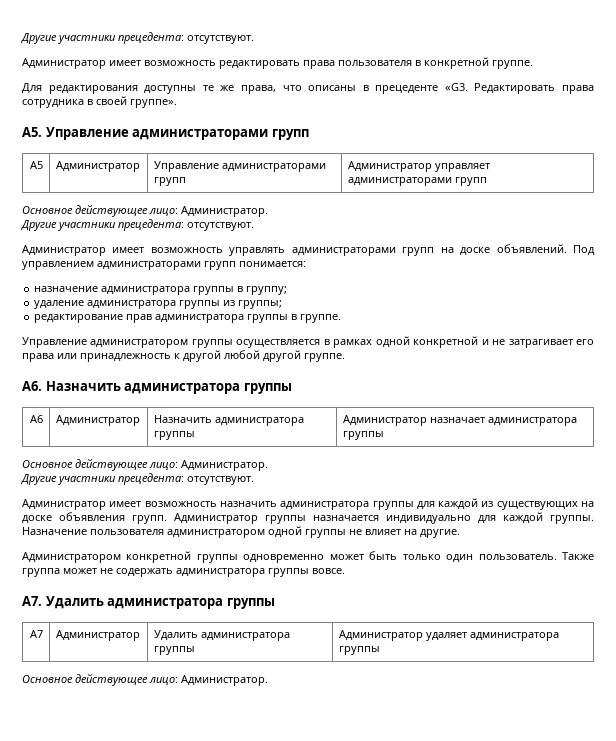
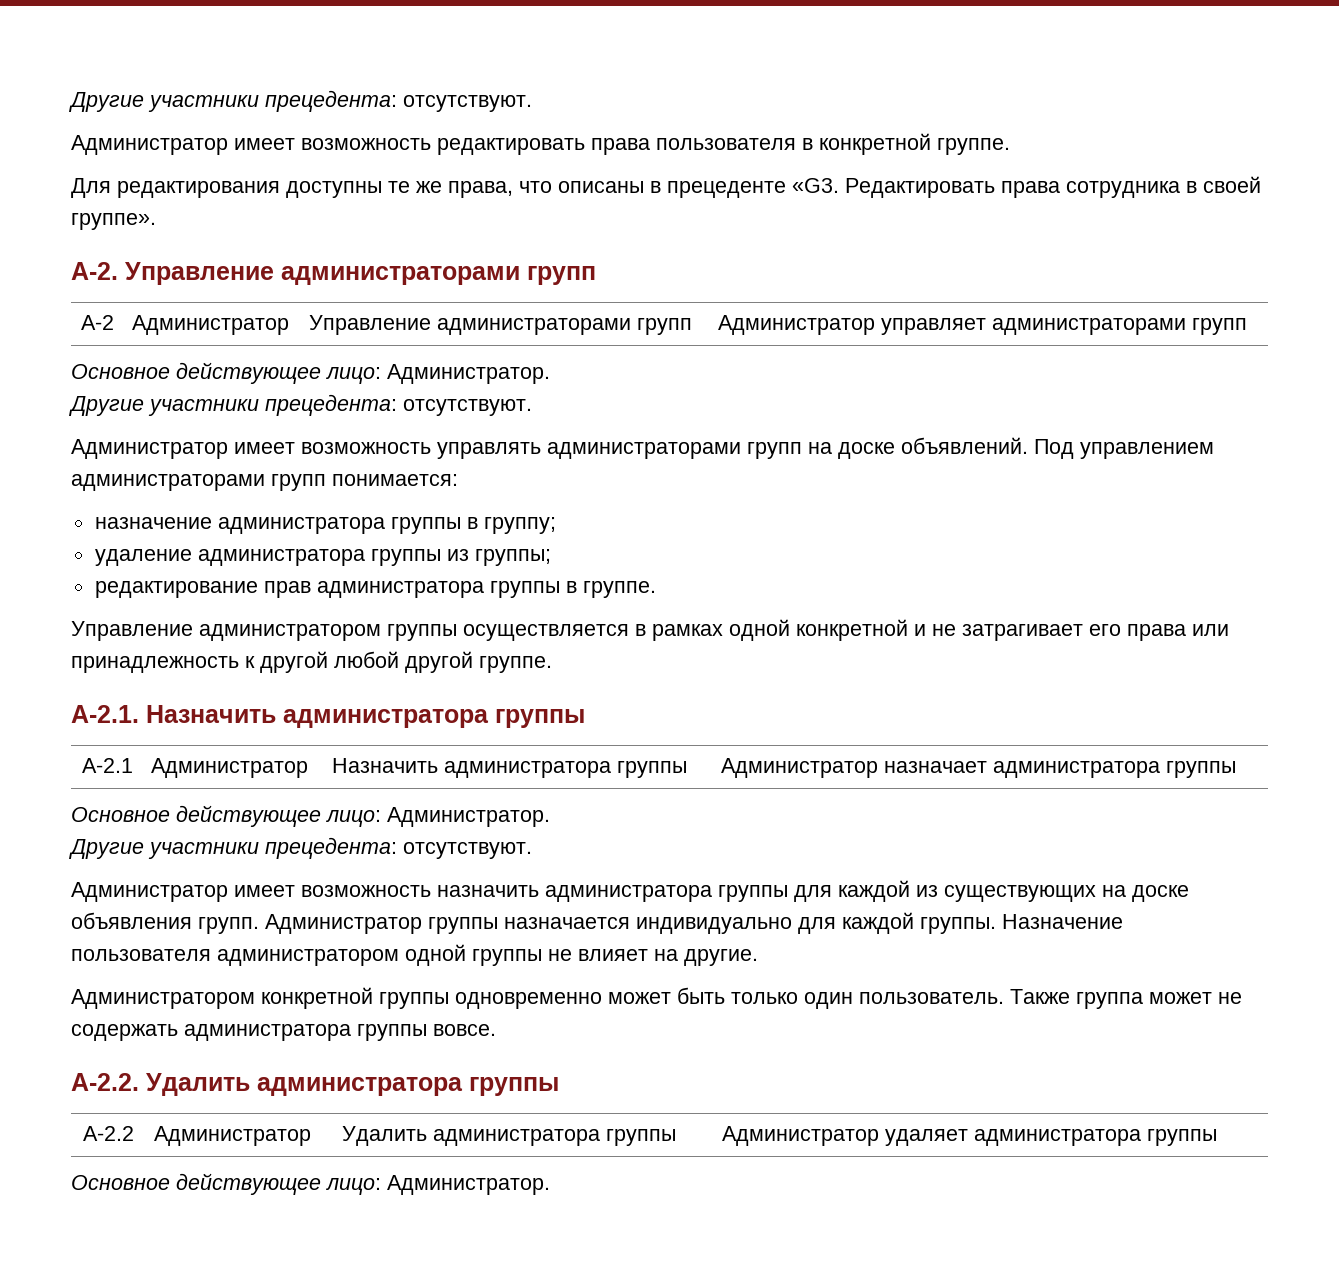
[22,127,42,137] A5. -> [71,262,118,280] A-2.
[29,161,43,169] A5 -> [81,315,114,330] A-2
[22,381,42,391] A6. -> [71,705,139,723] A-2.1.
[29,415,43,423] A6 -> [81,758,133,773] A-2.1
[22,596,42,606] A7. -> [71,1073,139,1091] A-2.2.
[29,630,43,638] A7 -> [83,1126,134,1141] A-2.2

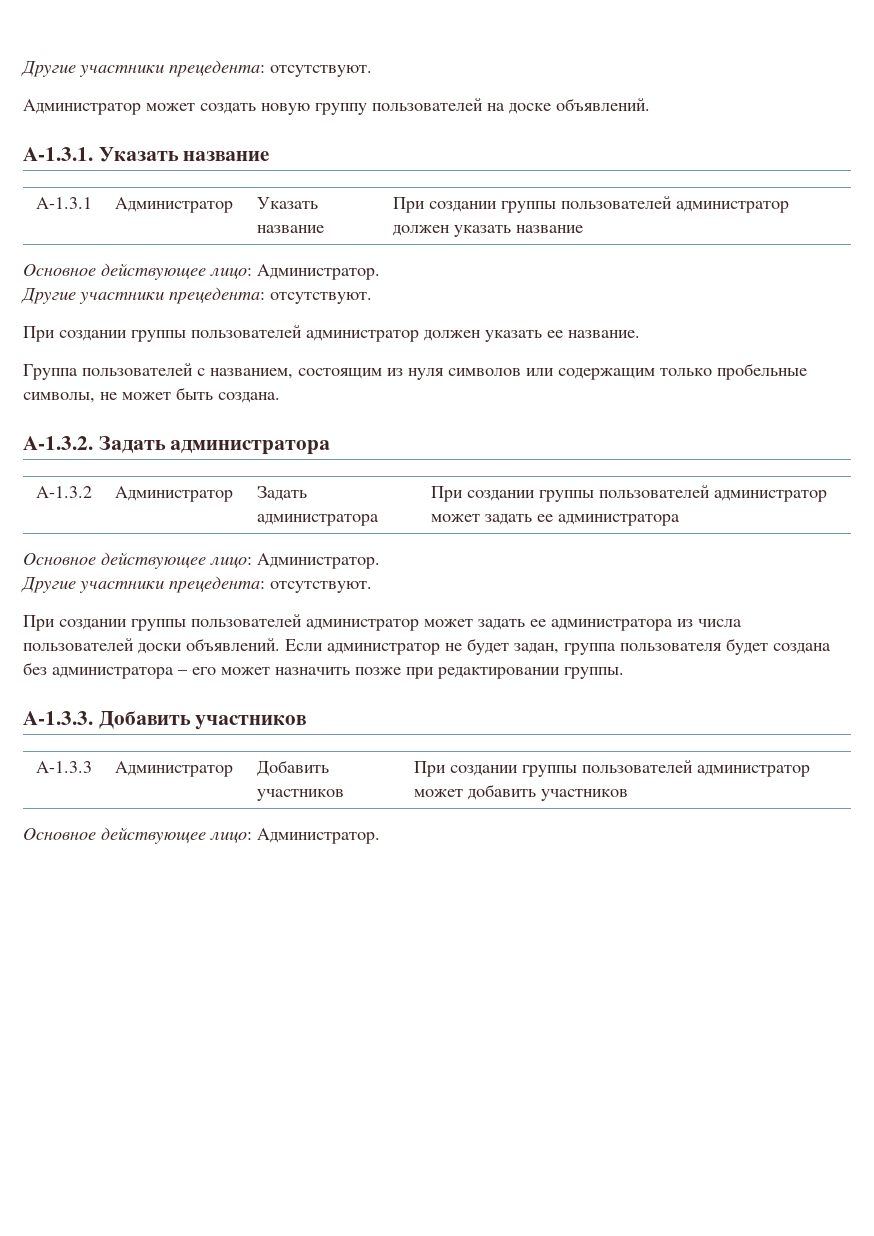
[69,90,532,112] [71,133,1010,155] [71,176,1261,198] [71,213,156,230] [71,262,596,285] [81,315,114,330] [131,315,289,335] [308,315,692,335] [717,315,1247,335] [71,362,550,384] [69,394,532,416] [71,437,1214,459] [71,474,458,491] [94,517,556,534] [94,549,551,566] [94,581,656,598] [71,619,1229,641] [71,651,552,673] [71,705,585,728] [81,758,133,773] [150,758,308,778] [331,758,687,778] [720,758,1236,778] [71,805,550,827] [69,837,532,859] [71,880,1189,902] [71,912,1123,934] [71,944,758,966] [71,987,1242,1009] [71,1024,496,1041] [71,1073,559,1096] [83,1126,134,1141] [153,1126,311,1146] [341,1126,676,1146] [721,1126,1217,1146] Другие участники прецедента: отсутствуют. // Администратор имеет возможность редактировать права пользователя в конкретной группе. // Для редактирования доступны те же права, что описаны в прецеденте «G3. Редактировать права сотрудника в своей группе». // A-2. Управление администраторами групп // A-2 | Администратор | Управление администраторами групп | Администратор управляет администраторами групп // Основное действующее лицо: Администратор. // Другие участники прецедента: отсутствуют. // Администратор имеет возможность управлять администраторами групп на доске объявлений. Под управлением администраторами групп понимается: // назначение администратора группы в группу; // удаление администратора группы из группы; // редактирование прав администратора группы в группе. // Управление администратором группы осуществляется в рамках одной конкретной и не затрагивает его права или принадлежность к другой любой другой группе. // A-2.1. Назначить администратора группы // A-2.1 | Администратор | Назначить администратора группы | Администратор назначает администратора группы // Основное действующее лицо: Администратор. // Другие участники прецедента: отсутствуют. // Администратор имеет возможность назначить администратора группы для каждой из существующих на доске объявления групп. Администратор группы назначается индивидуально для каждой группы. Назначение пользователя администратором одной группы не влияет на другие. // Администратором конкретной группы одновременно может быть только один пользователь. Также группа может не содержать администратора группы вовсе. // A-2.2. Удалить администратора группы // A-2.2 | Администратор | Удалить администратора группы | Администратор удаляет администратора группы -> [21,60,372,77] [23,98,650,115] [23,147,270,162] [35,197,92,209] [114,197,233,213] [256,197,318,209] [256,225,324,233] [392,196,789,213] [392,225,583,237] [23,263,380,280] [21,287,372,304] [23,325,640,342] [23,363,807,380] [23,387,280,403] [23,436,331,455] [35,486,92,498] [114,486,233,502] [256,486,307,501] [256,514,379,526] [430,485,827,502] [430,514,680,526] [23,552,380,569] [21,576,372,593] [23,614,742,631] [23,638,831,655] [23,662,624,679] [23,711,307,730] [35,761,92,773] [114,761,233,777] [256,760,329,776] [256,789,344,801] [413,760,810,777] [413,784,628,801] Другие участники прецедента: отсутствуют. // Администратор может создать новую группу пользователей на доске объявлений. // A-1.3.1. Указать название // A-1.3.1 | Администратор | Указать название | При создании группы пользователей администратор должен указать название // Основное действующее лицо: Администратор. // Другие участники прецедента: отсутствуют. // При создании группы пользователей администратор должен указать ее название. // Группа пользователей с названием, состоящим из нуля символов или содержащим только пробельные символы, не может быть создана. // A-1.3.2. Задать администратора // A-1.3.2 | Администратор | Задать администратора | При создании группы пользователей администратор может задать ее администратора // Основное действующее лицо: Администратор. // Другие участники прецедента: отсутствуют. // При создании группы пользователей администратор может задать ее администратора из числа пользователей доски объявлений. Если администратор не будет задан, группа пользователя будет создана без администратора – его может назначить позже при редактировании группы. // A-1.3.3. Добавить участников // A-1.3.3 | Администратор | Добавить участников | При создании группы пользователей администратор может добавить участников

